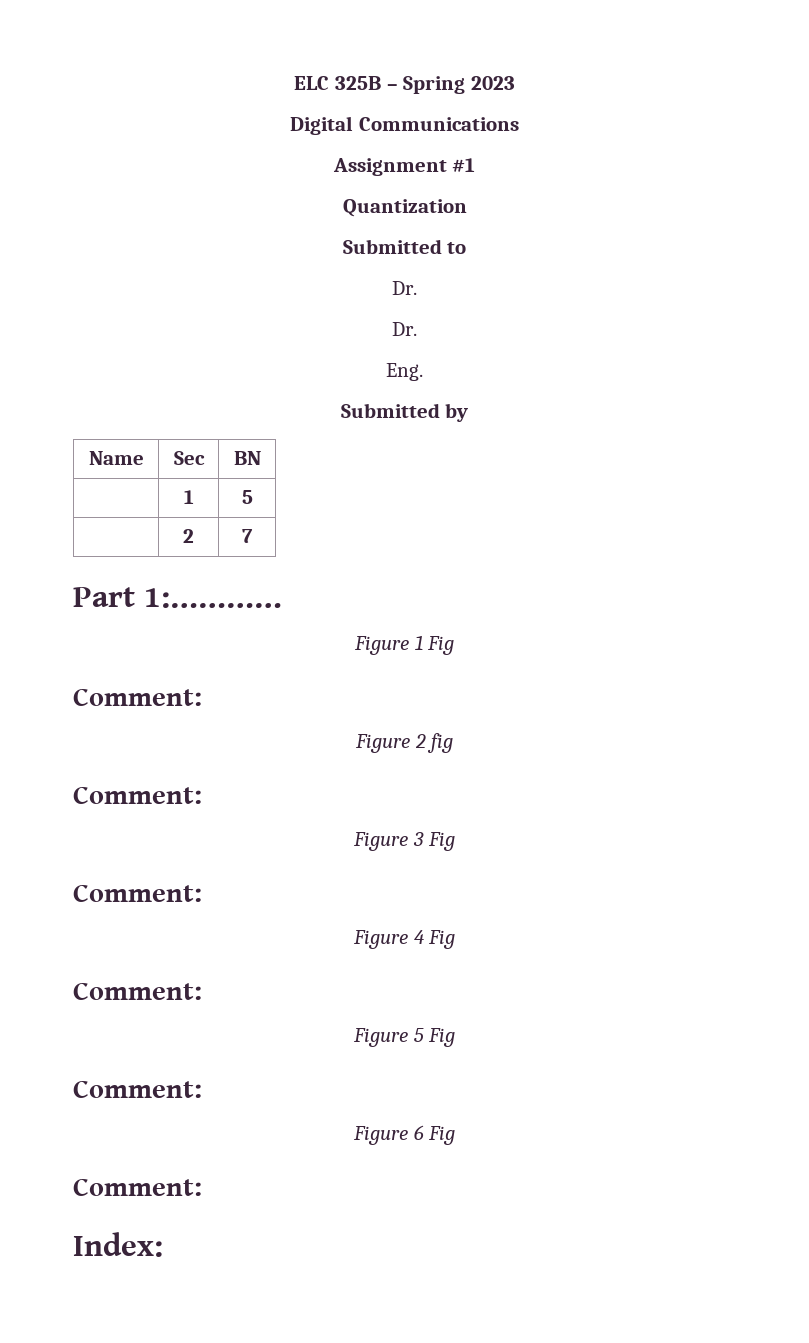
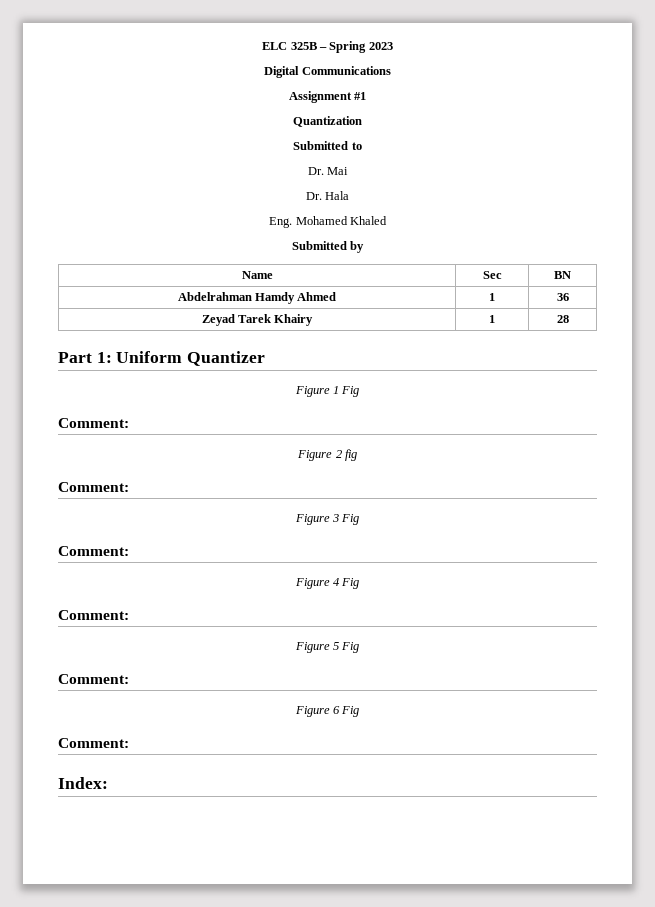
[392,322,417,336] // Dr. -> [327,167,349,175] [305,191,350,200] Mai // Dr. Hala
(423, 372) none -> [295,216,387,225] Mohamed Khaled
[183,490,194,504] [241,490,253,504] [183,529,194,543] [242,529,253,543] [73,587,282,608] | 1 | 5 // | 2 | 7 // Part 1:………… -> [177,292,337,304] [489,293,495,301] [556,293,569,301] [201,314,314,326] [489,315,495,323] [556,315,569,323] [58,351,266,366] Abdelrahman Hamdy Ahmed | 1 | 36 // Zeyad Tarek Khairy | 1 | 28 // Part 1: Uniform Quantizer

